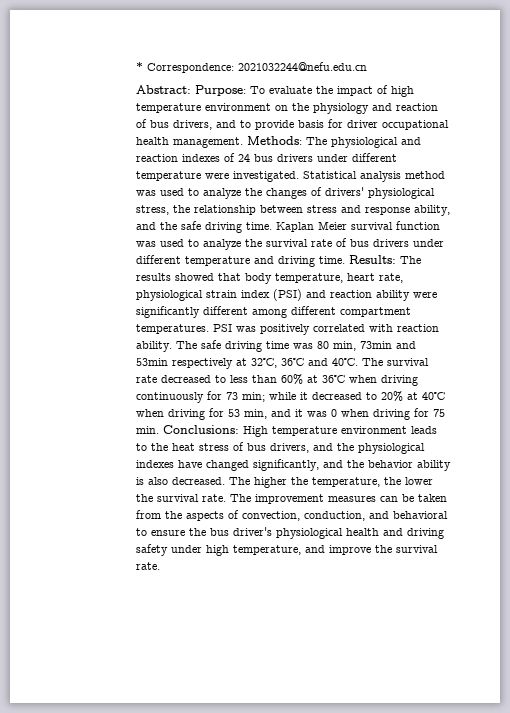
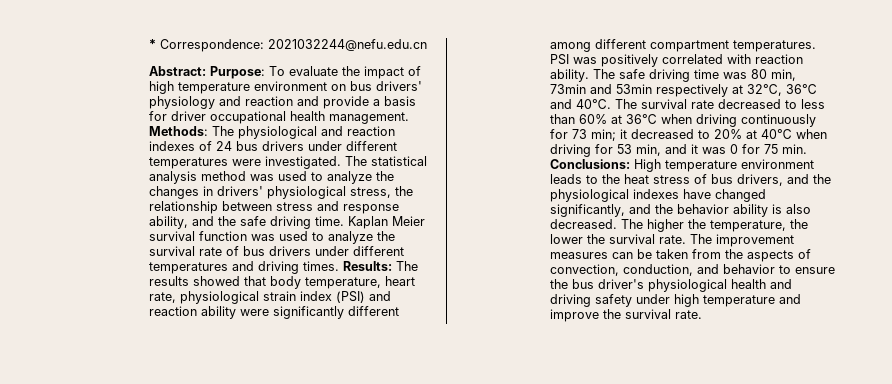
[292,103,310,111] the -> [350,81,423,91] bus drivers'
[136,119,295,130] of bus drivers, and to provide -> [297,96,381,109] and provide a
[136,171,202,181] temperature -> [149,157,229,169] temperatures
[303,171,358,179] Statistical -> [345,156,428,166] The statistical
[311,187,323,196] of -> [203,186,214,196] in
[185,256,346,267] temperature and driving time. -> [149,261,340,274] temperatures and driving times.
[269,392,297,400] while -> (617, 135) none
[341,409,411,420] when driving -> (739, 149) none
[393,511,449,519] behavioral -> [723,264,776,274] behavior
[233,545,302,555] temperature, -> [703,295,776,307] temperature

